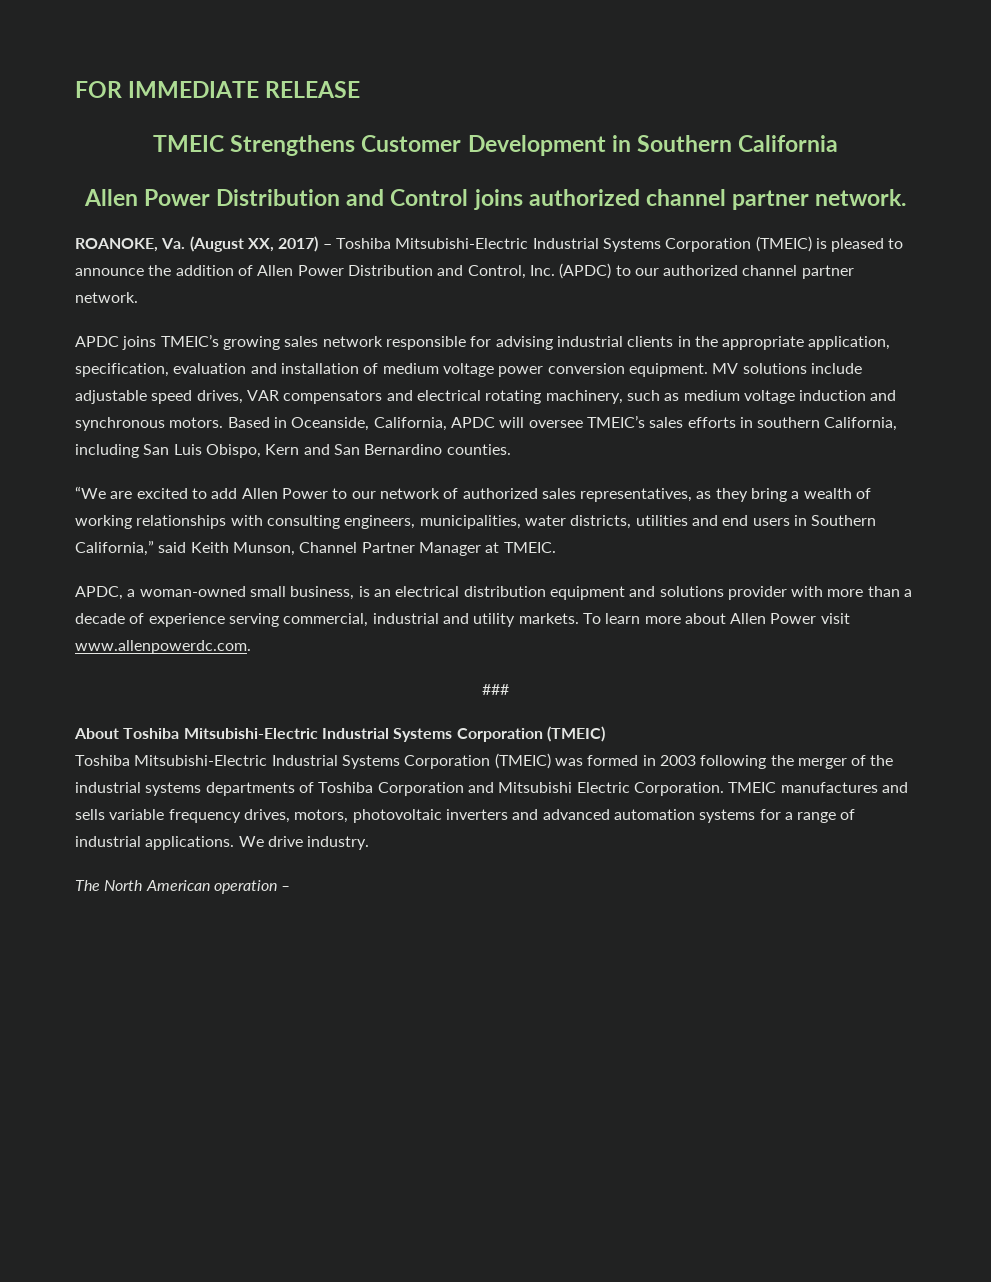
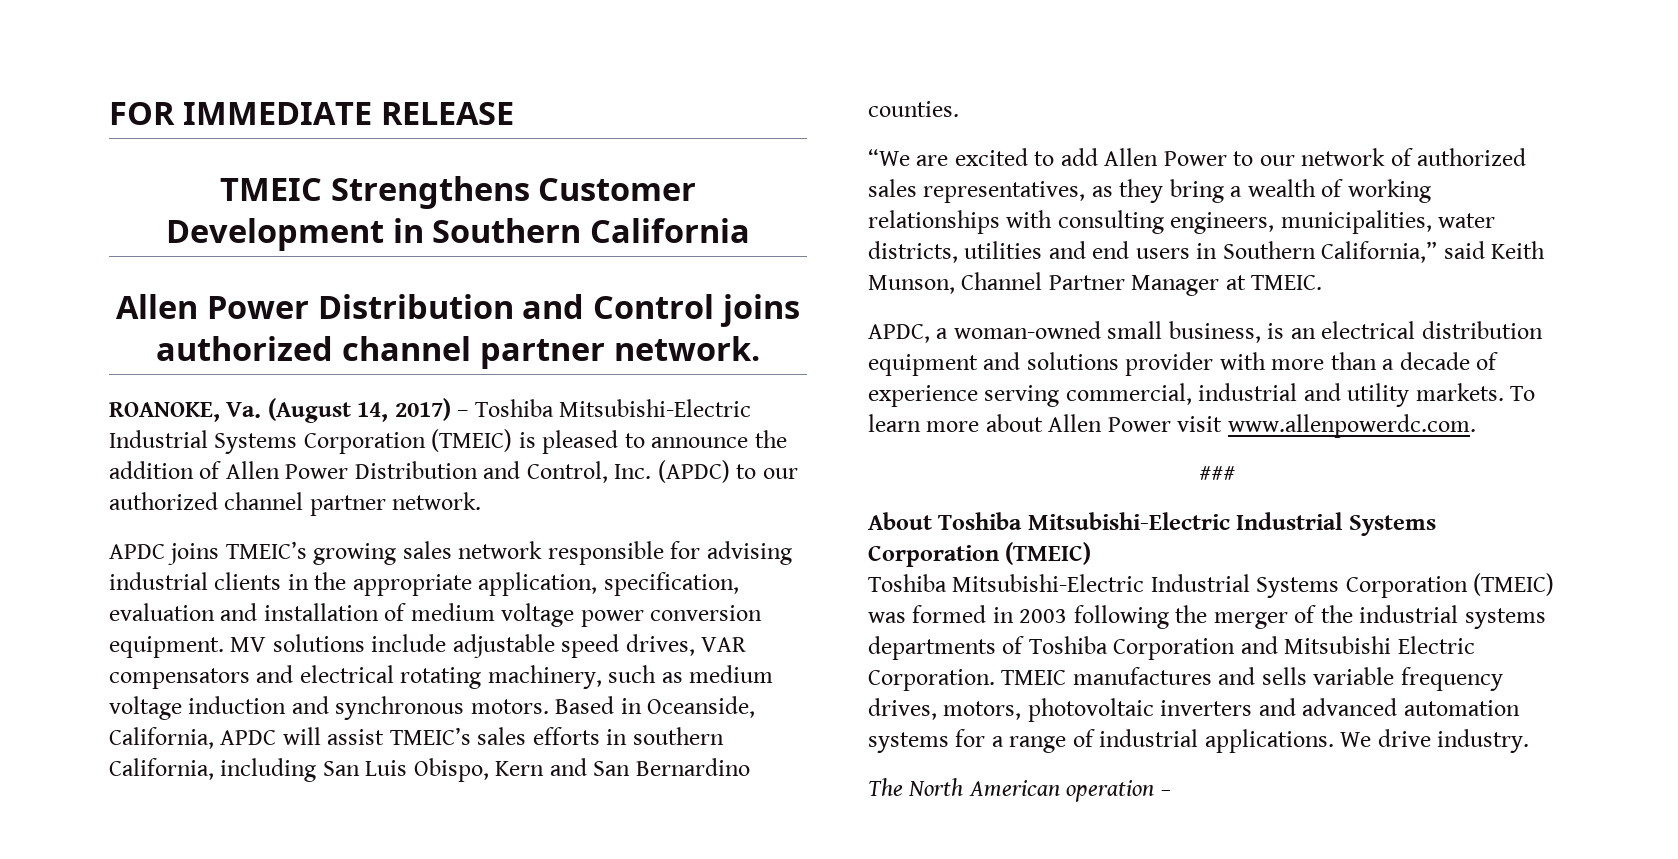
[247,238,274,252] XX, -> [357,402,389,422] 14,
[528,420,583,428] oversee -> [327,729,385,745] assist

